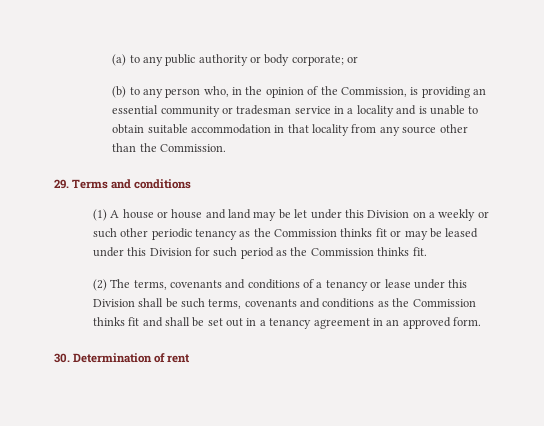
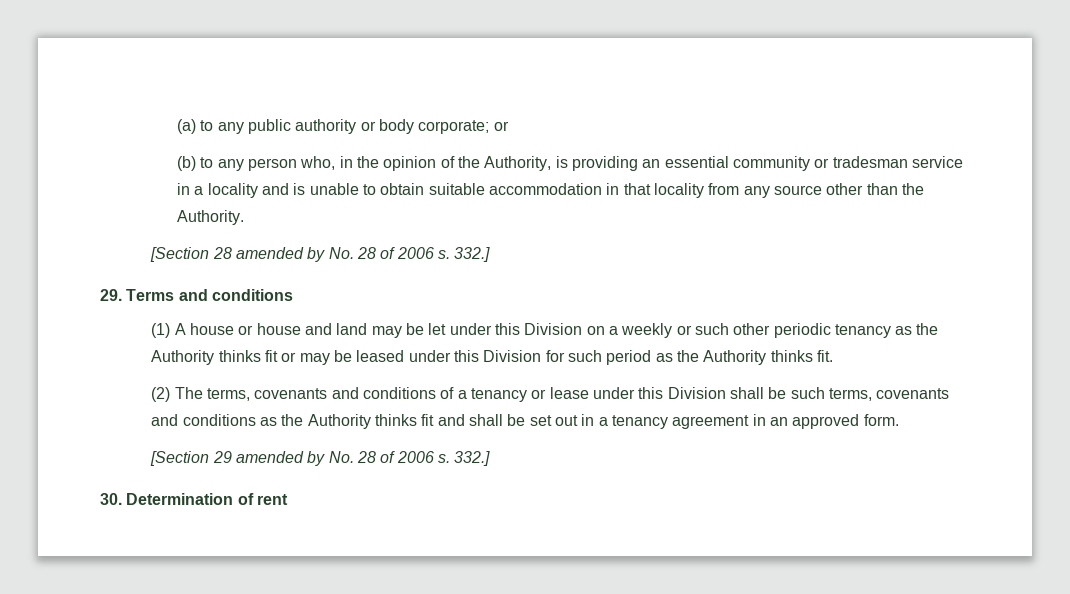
[340,87,407,97] Commission, -> [484,156,552,171] Authority,
[159,144,226,152] Commission. -> [177,210,245,225] [150,247,491,262] Authority. // [Section 28 amended by No. 28 of 2006 s. 332.]
[274,229,338,237] Commission -> [151,350,215,365] Authority
[310,248,374,256] Commission -> [703,350,767,365] Authority
[412,299,476,307] Commission -> [307,414,371,429] Authority
(482, 321) none -> [150,451,491,466] // [Section 29 amended by No. 28 of 2006 s. 332.]

